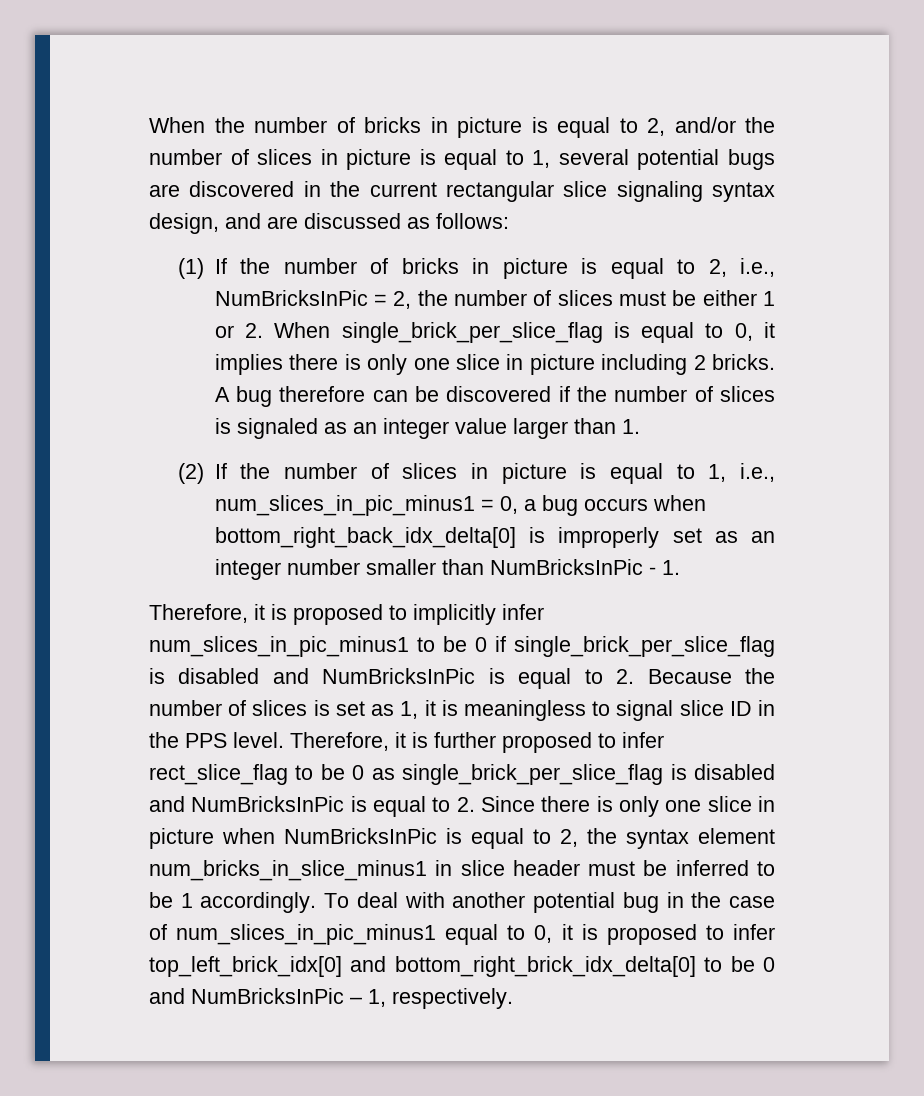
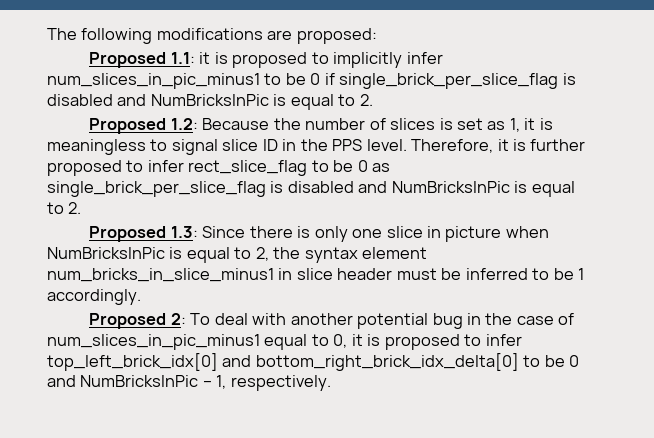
[149,117,775,138] [149,149,775,170] [149,181,775,202] [149,213,509,234] [178,258,775,279] [214,290,775,309] [214,322,775,343] [214,354,775,375] [214,386,775,407] [214,418,640,439] [178,463,775,484] [214,495,706,516] [214,527,775,548] [214,559,680,580] [149,604,248,623] When the number of bricks in picture is equal to 2, and/or the number of slices in picture is equal to 1, several potential bugs are discovered in the current rectangular slice signaling syntax design, and are discussed as follows: // (1) If the number of bricks in picture is equal to 2, i.e., NumBricksInPic = 2, the number of slices must be either 1 or 2. When single_brick_per_slice_flag is equal to 0, it implies there is only one slice in picture including 2 bricks. A bug therefore can be discovered if the number of slices is signaled as an integer value larger than 1. // (2) If the number of slices in picture is equal to 1, i.e., num_slices_in_pic_minus1 = 0, a bug occurs when bottom_right_back_idx_delta[0] is improperly set as an integer number smaller than NumBricksInPic - 1. // Therefore, -> [47,28,377,44] [89,52,195,68] The following modifications are proposed: // Proposed 1.1:
(635, 676) none -> [89,118,198,134] // Proposed 1.2:
(475, 804) none -> [89,226,198,242] // Proposed 1.3:
(317, 902) none -> [89,313,186,329] // Proposed 2:

